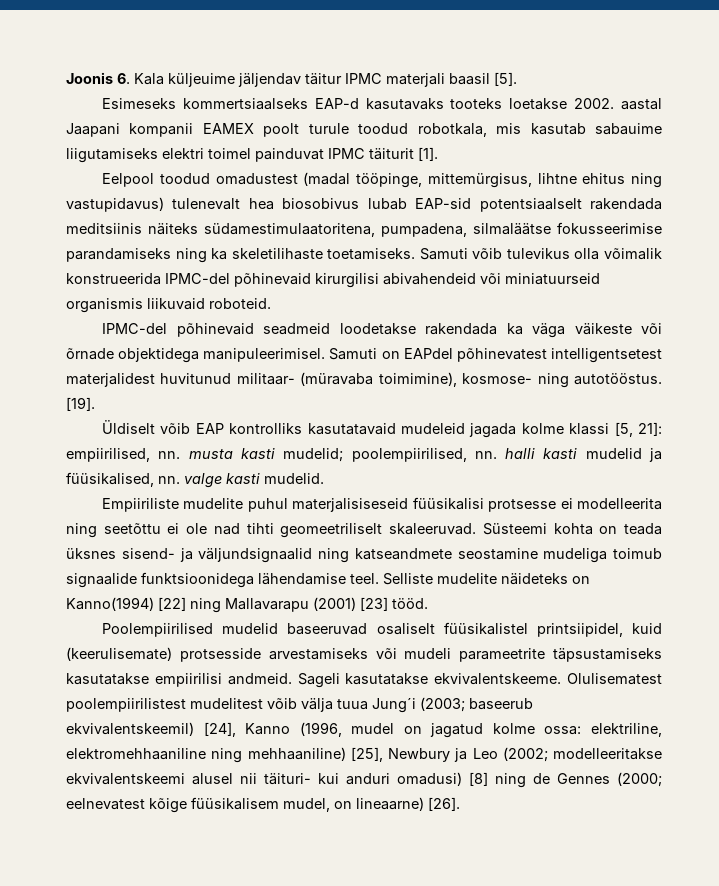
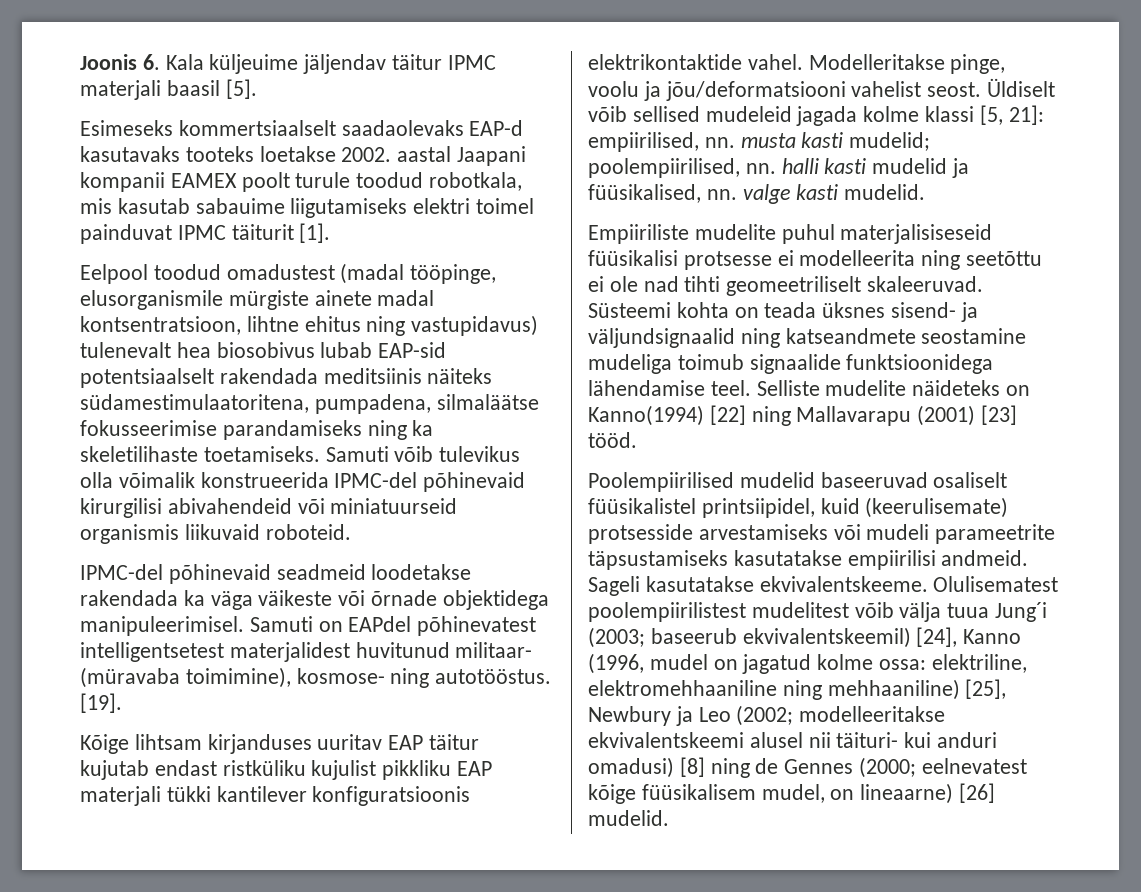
[182,98,308,110] kommertsiaalseks -> [178,120,464,136] kommertsiaalselt saadaolevaks
[427,173,532,188] mittemürgisus, -> [80,290,435,310] [80,316,241,335] elusorganismile mürgiste ainete madal kontsentratsioon,
[102,420,396,435] Üldiselt võib EAP kontrolliks kasutatavaid -> [80,734,480,754] [80,760,493,780] [80,786,471,806] [588,54,1006,74] [588,78,1056,101] [588,106,700,122] Kõige lihtsam kirjanduses uuritav EAP täitur kujutab endast ristküliku kujulist pikkliku EAP materjali tükki kantilever konfiguratsioonis elektrikontaktide vahel. Modelleritakse pinge, voolu ja jõu/deformatsiooni vahelist seost. Üldiselt võib sellised
[428,797,460,811] [26]. -> [959,783,996,803] [588,810,669,826] [26] mudelid.

